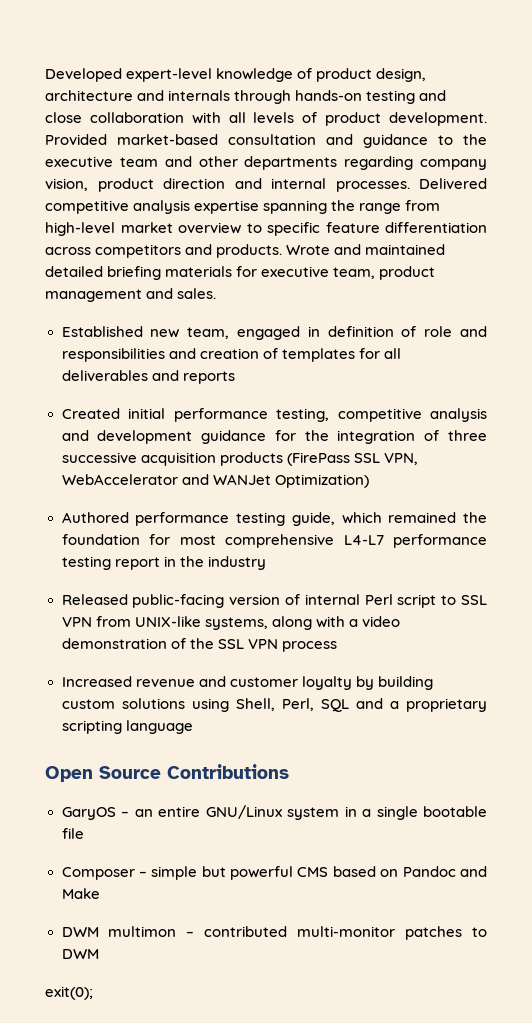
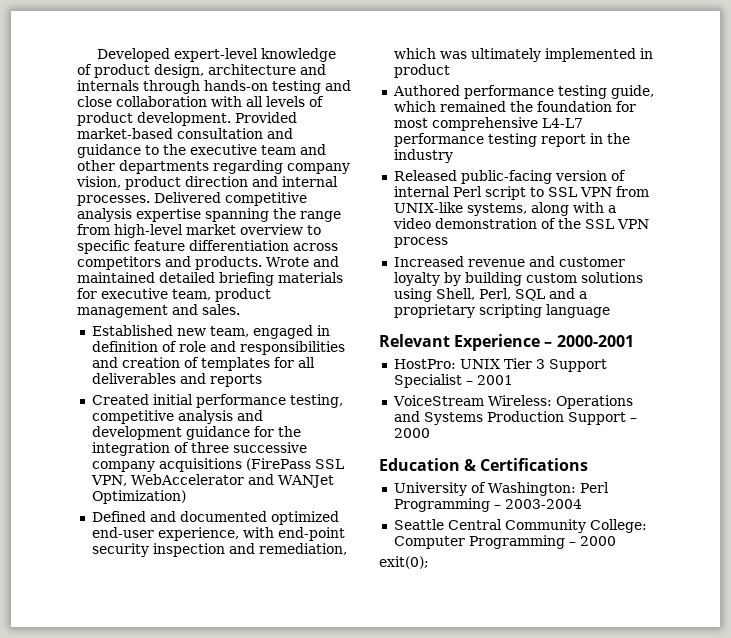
[140,452,283,466] acquisition products -> [91,458,242,472] company acquisitions
(369, 481) none -> [91,511,339,525] [91,527,345,541] [91,543,347,557] [393,48,653,62] [393,64,450,78] // Defined and documented optimized end-user experience, with end-point security inspection and remediation, which was ultimately implemented in product
[45,764,289,782] [61,805,487,820] [61,828,84,839] [61,866,488,880] [61,888,100,899] [61,926,487,940] [61,949,99,959] Open Source Contributions // GaryOS – an entire GNU/Linux system in a single bootable file // Composer – simple but powerful CMS based on Pandoc and Make // DWM multimon – contributed multi-monitor patches to DWM -> [379,334,634,351] [393,358,607,372] [393,374,513,388] [392,395,633,409] [393,411,637,425] [393,428,430,438] [379,458,589,471] [393,482,609,496] [393,498,582,512] [393,519,647,533] [393,535,616,549] Relevant Experience – 2000-2001 // HostPro: UNIX Tier 3 Support Specialist – 2001 // VoiceStream Wireless: Operations and Systems Production Support – 2000 // Education & Certifications // University of Washington: Perl Programming – 2003-2004 // Seattle Central Community College: Computer Programming – 2000

